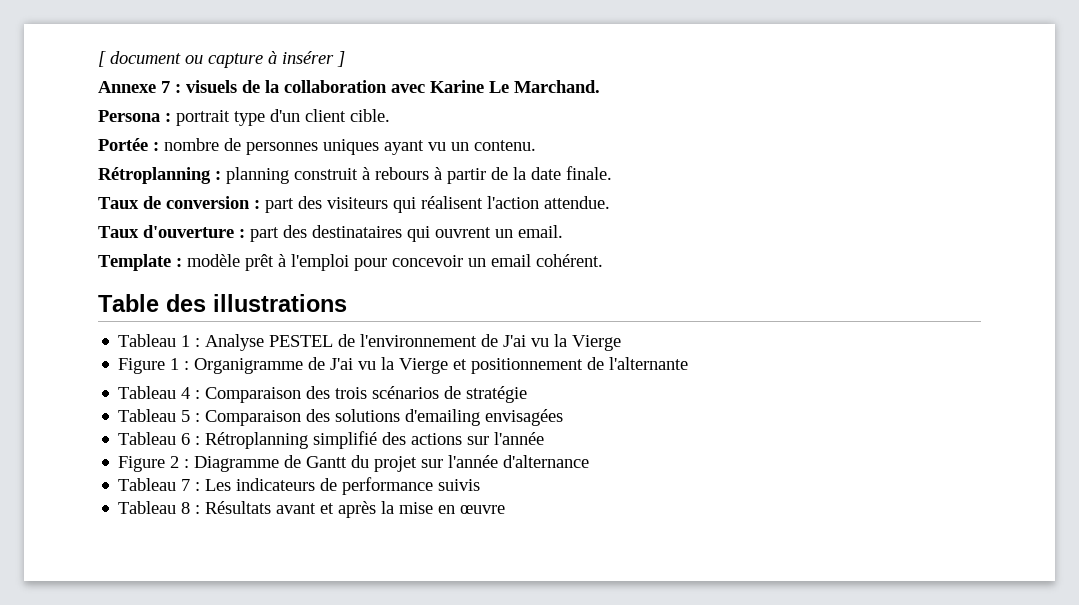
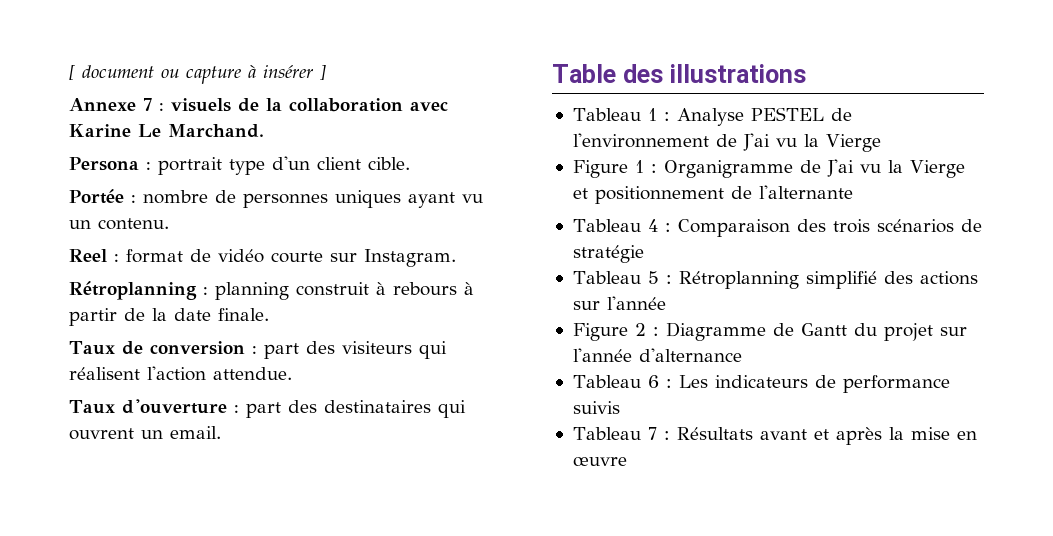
(536, 145) none -> [69,249,456,267] // Reel : format de vidéo courte sur Instagram.
[98,254,603,271] // Template : modèle prêt à l'emploi pour concevoir un email cohérent. -> (221, 432) none
[205,409,564,426] [118,432,201,445] Comparaison des solutions d'emailing envisagées // Tableau 6 : -> (672, 279) none
[181,479,191,491] 7 -> [647,375,659,388] 6
[181,502,191,514] 8 -> [647,427,657,440] 7

